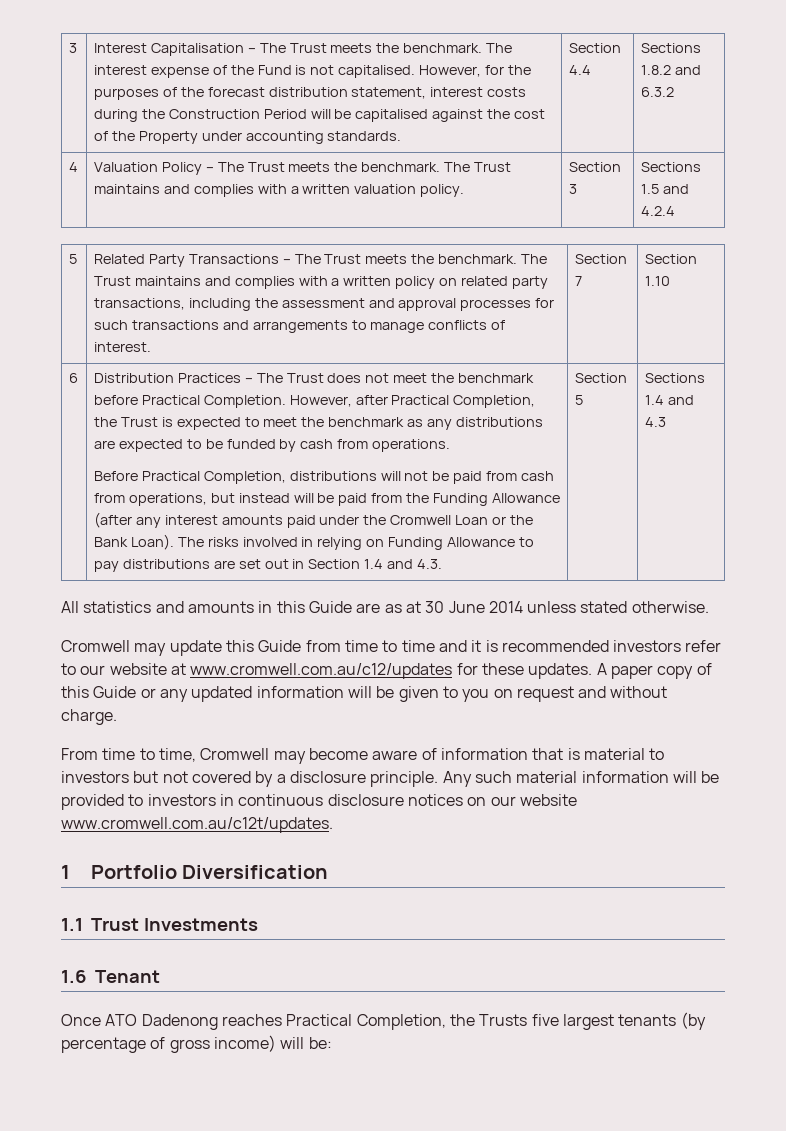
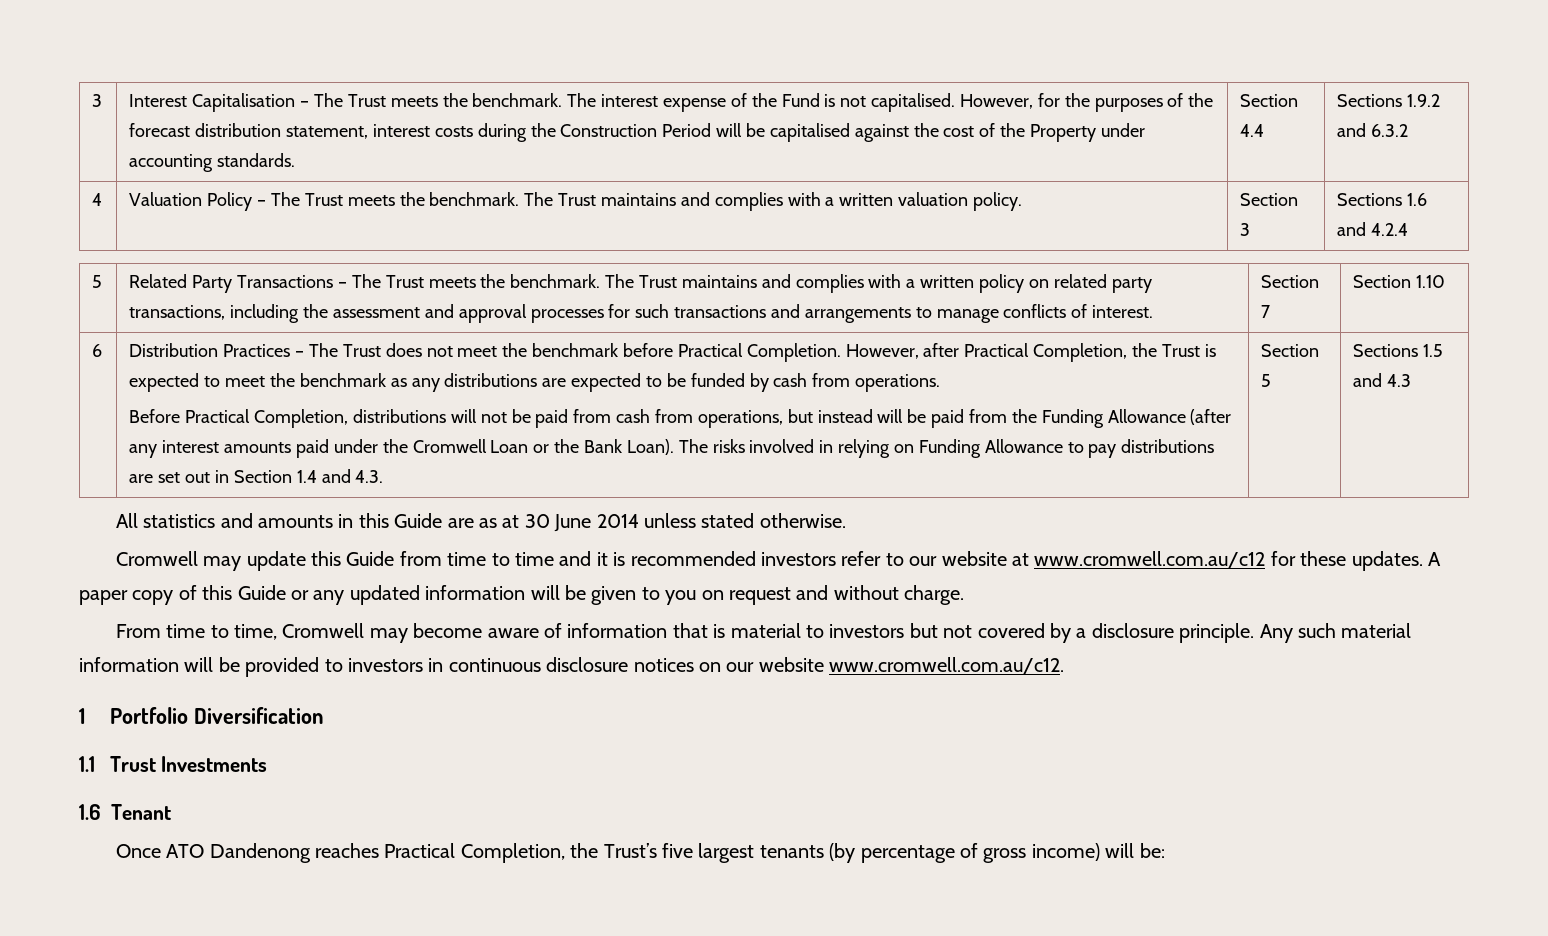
[640,65,671,75] 1.8.2 -> [1407,94,1441,107] 1.9.2
[640,184,659,194] 1.5 -> [1407,193,1428,206] 1.6
[644,395,664,405] 1.4 -> [1423,344,1444,357] 1.5
[190,663,453,679] www.cromwell.com.au/c12/updates -> [1034,551,1266,568] www.cromwell.com.au/c12
[61,817,333,833] www.cromwell.com.au/c12t/updates. -> [829,657,1065,674] www.cromwell.com.au/c12.
[141,1014,218,1030] Dadenong -> [209,843,311,863] Dandenong
[479,1014,528,1026] Trusts -> [603,843,657,858] Trust’s

